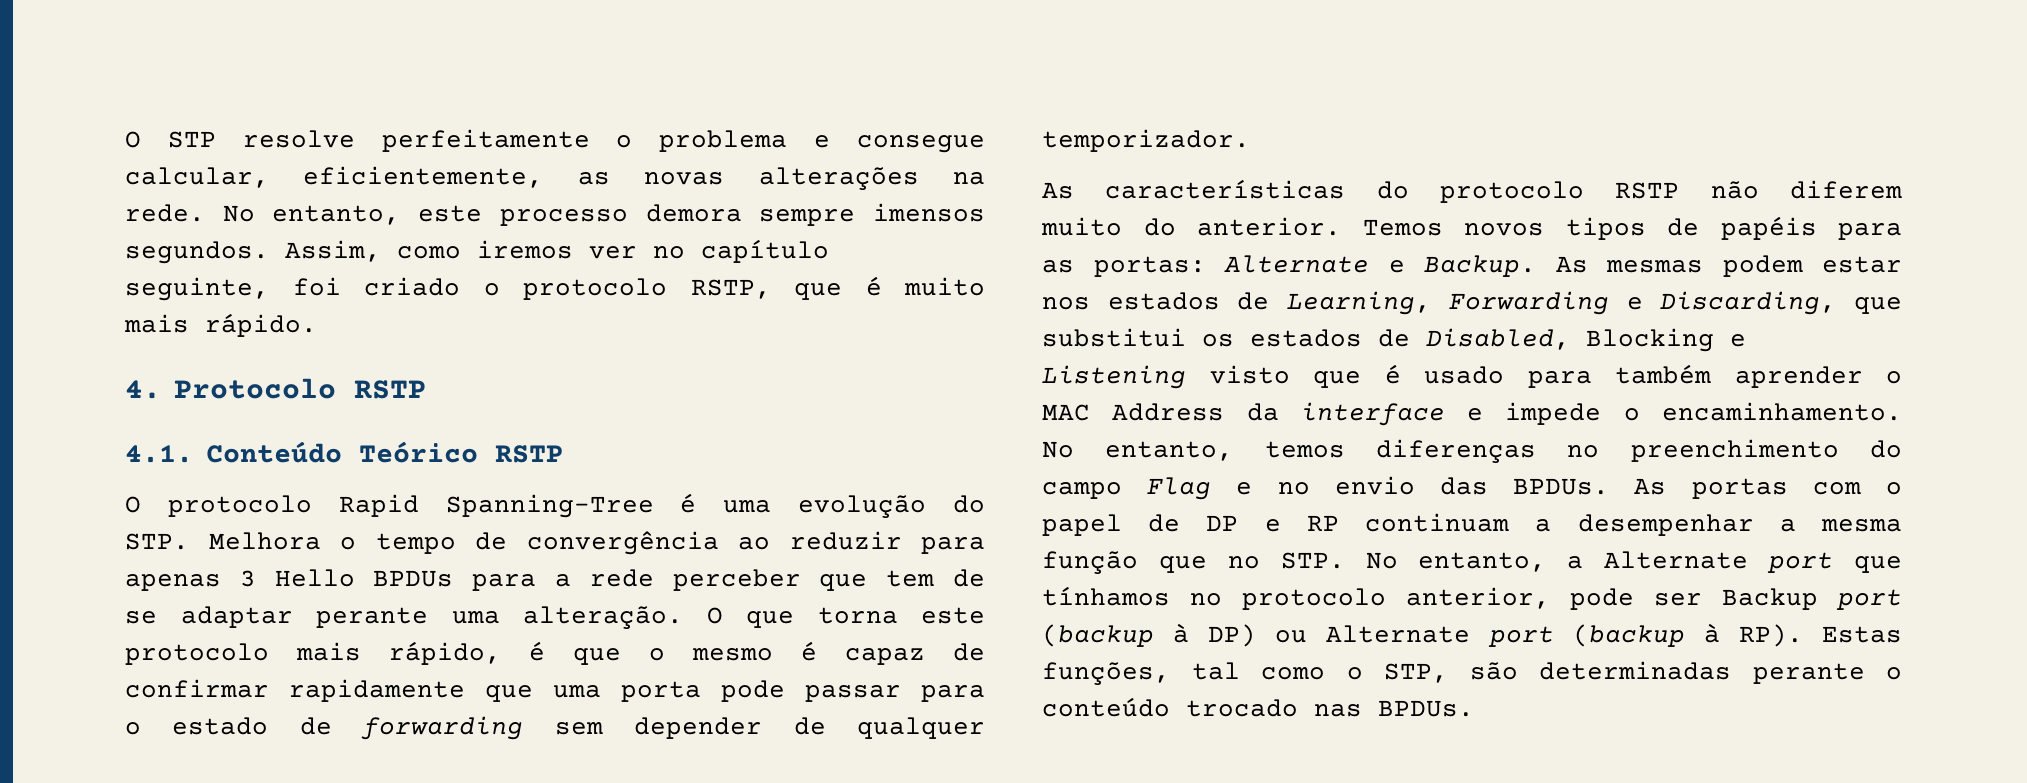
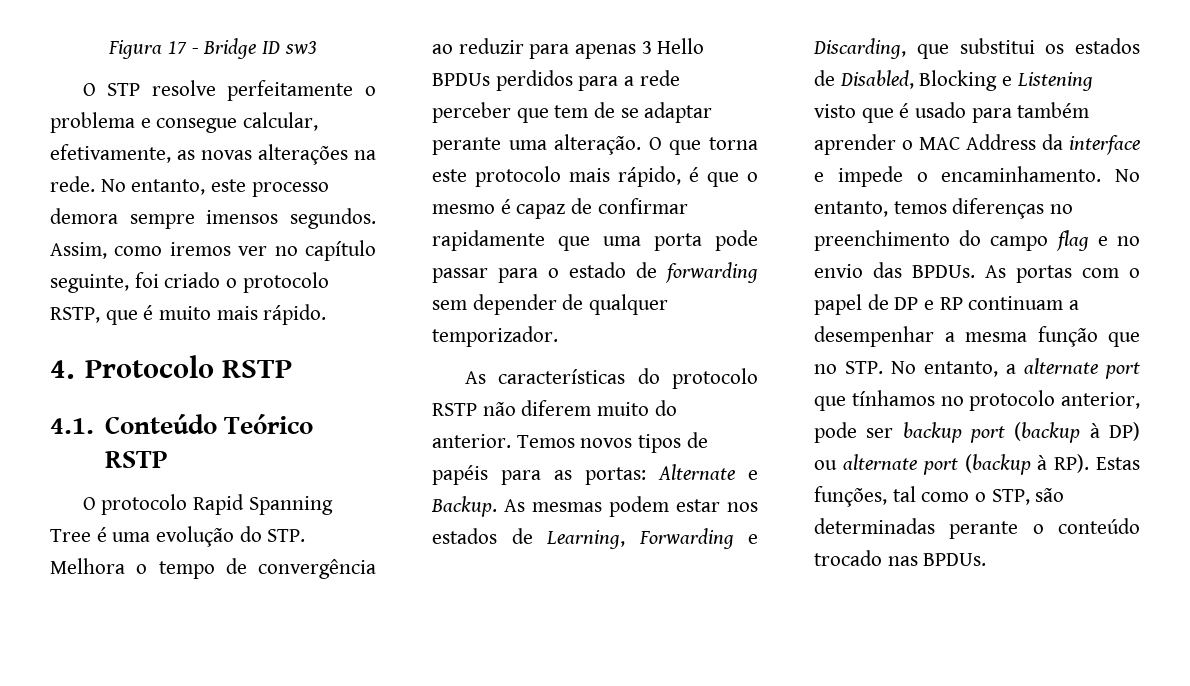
(125, 139) none -> [108,38,317,59] Figura 17 - Bridge ID sw3 //
[303,166,544,188] eficientemente, -> [50,144,171,163] efetivamente,
[445,494,654,518] Spanning-Tree -> [248,496,333,515] [50,529,91,542] Spanning Tree
(454, 578) none -> [495,70,573,91] perdidos
[1147,477,1212,500] Flag -> [1055,230,1089,251] flag
[1604,551,1749,569] Alternate -> [1024,358,1098,374] alternate
[1722,588,1818,610] Backup -> [902,422,962,443] backup
[1326,625,1471,643] Alternate -> [842,454,917,470] alternate

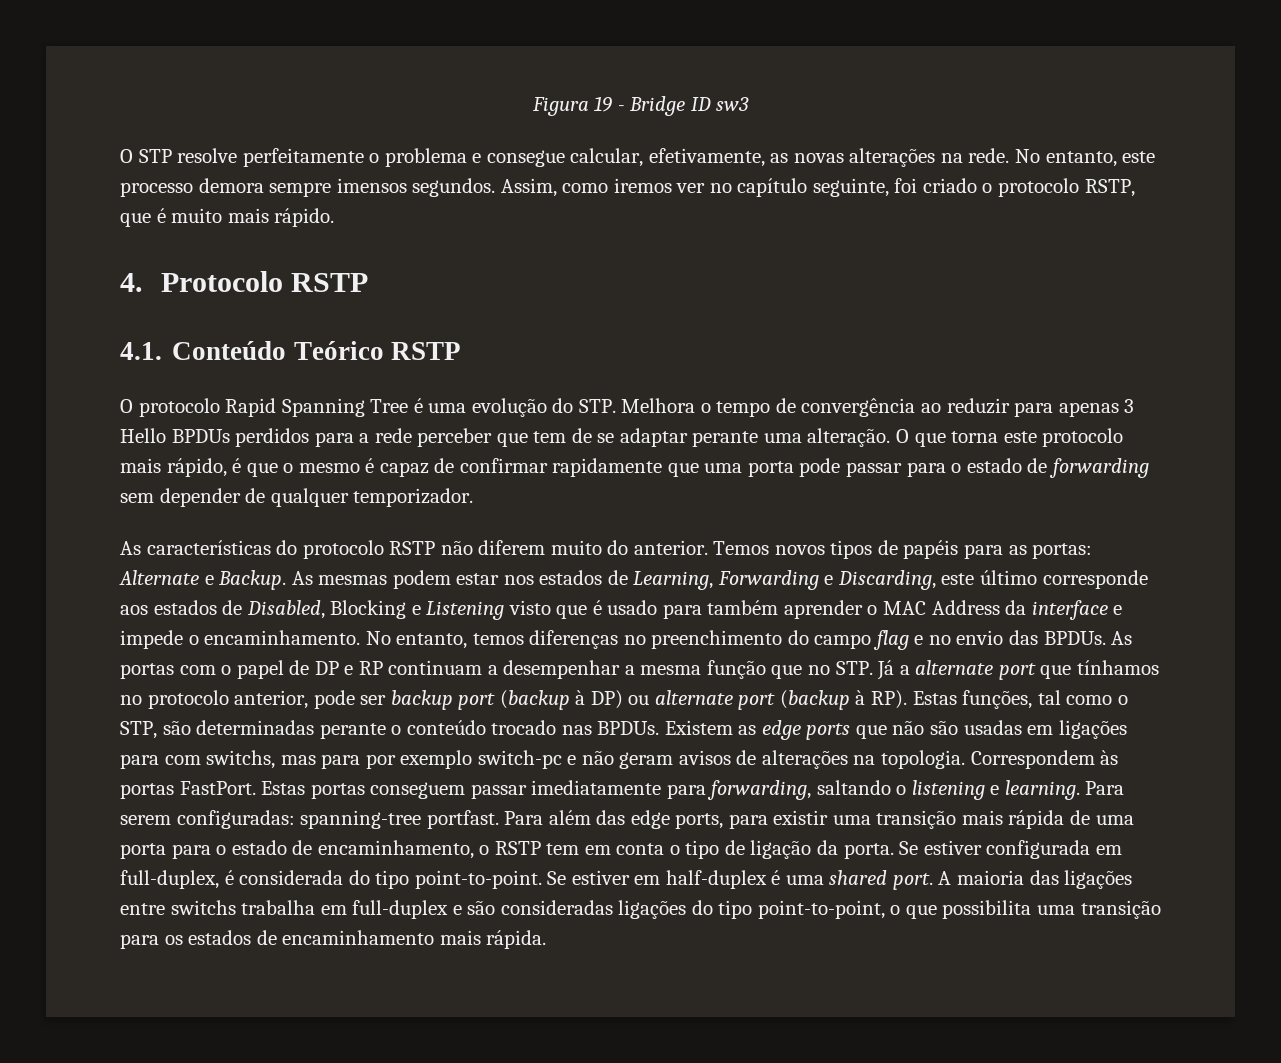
[167,41,187,54] 17 -> [594,96,613,112] 19
[916,38,1065,59] que substitui os -> [941,570,1148,589] [120,605,148,615] este último corresponde aos
[891,361,998,377] No entanto, -> [877,660,895,680] Já
(987, 559) none -> [664,720,1127,740] [120,750,1119,769] [120,780,1125,800] [120,810,1134,829] [120,840,1122,859] [120,870,1133,890] [120,900,1161,919] [120,930,547,949] Existem as edge ports que não são usadas em ligações para com switchs, mas para por exemplo switch-pc e não geram avisos de alterações na topologia. Correspondem às portas FastPort. Estas portas conseguem passar imediatamente para forwarding, saltando o listening e learning. Para serem configuradas: spanning-tree portfast. Para além das edge ports, para existir uma transição mais rápida de uma porta para o estado de encaminhamento, o RSTP tem em conta o tipo de ligação da porta. Se estiver configurada em full-duplex, é considerada do tipo point-to-point. Se estiver em half-duplex é uma shared port. A maioria das ligações entre switchs trabalha em full-duplex e são consideradas ligações do tipo point-to-point, o que possibilita uma transição para os estados de encaminhamento mais rápida.

